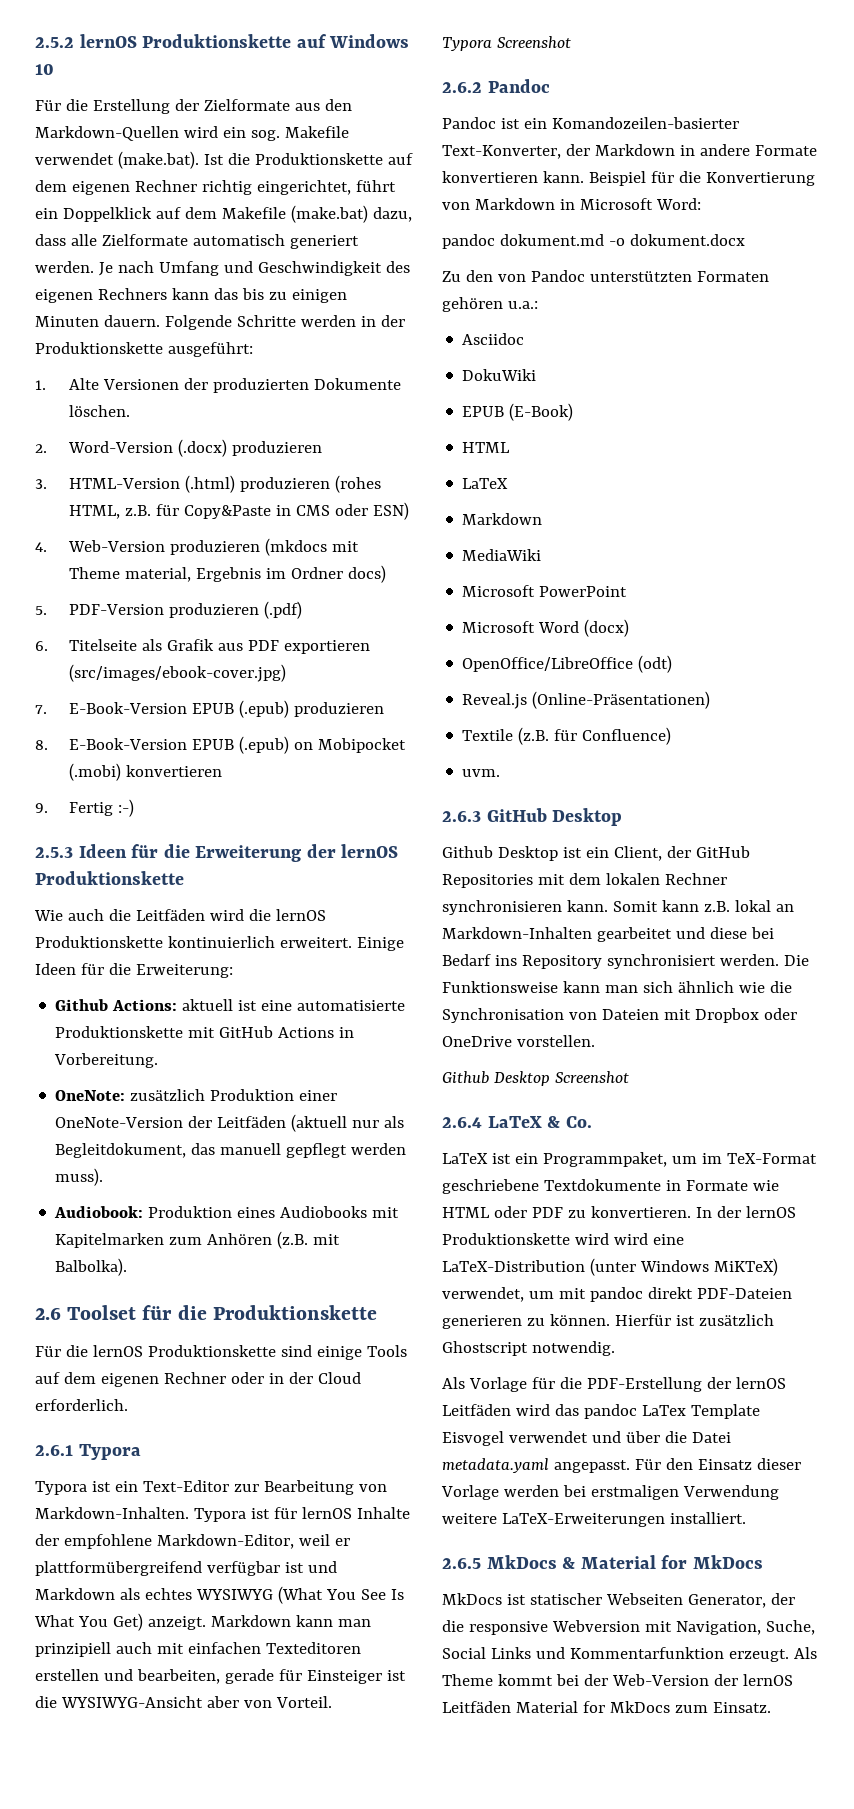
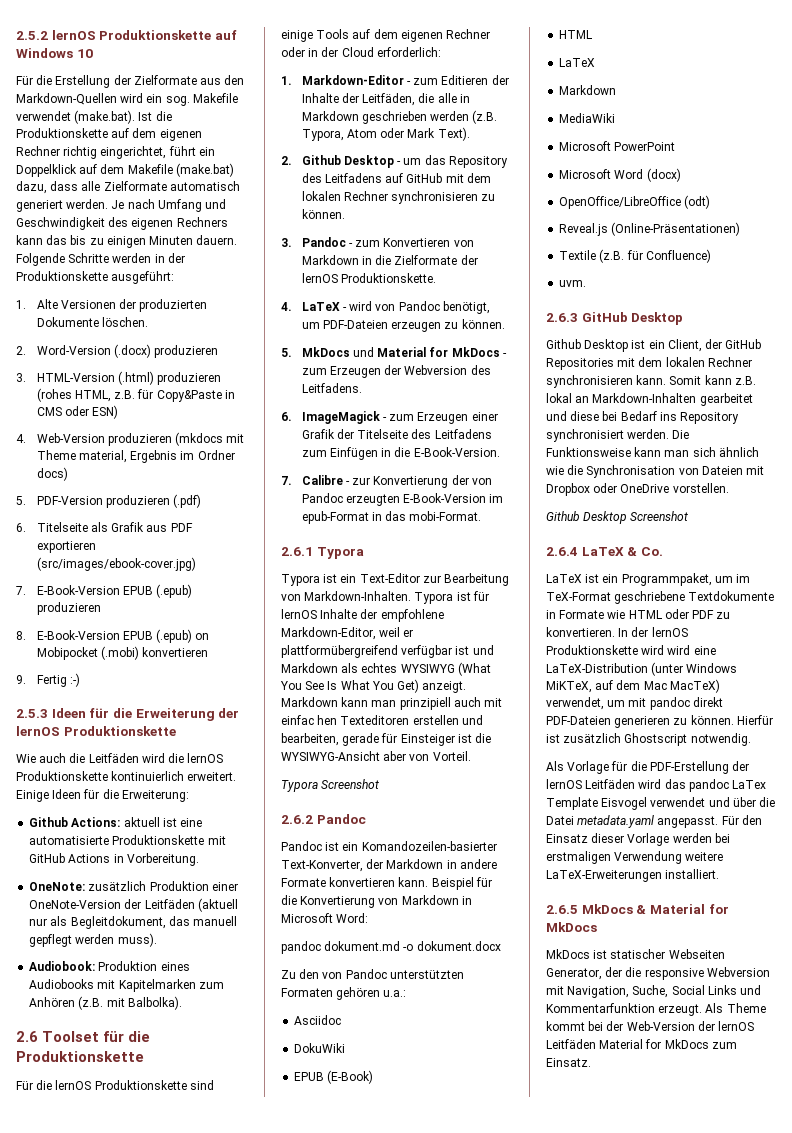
[35,1399,128,1411] erforderlich. -> [376,47,441,57] [281,75,509,85] [301,93,470,106] [301,110,498,124] [301,127,470,141] [281,155,508,168] [301,173,491,183] [301,191,496,204] [301,209,345,219] [281,237,474,247] [301,255,478,265] [301,273,436,283] [281,301,490,314] [301,319,505,332] [281,347,507,357] [301,365,491,378] [301,383,362,393] [281,411,498,424] [301,429,492,439] [301,447,500,460] [281,475,492,488] [301,493,504,506] [301,511,482,524] erforderlich: // 1. Markdown-Editor - zum Editieren der Inhalte der Leitfäden, die alle in Markdown geschrieben werden (z.B. Typora, Atom oder Mark Text). // 2. Github Desktop - um das Repository des Leitfadens auf GitHub mit dem lokalen Rechner synchronisieren zu können. // 3. Pandoc - zum Konvertieren von Markdown in die Zielformate der lernOS Produktionskette. // 4. LaTeX - wird von Pandoc benötigt, um PDF-Dateien erzeugen zu können. // 5. MkDocs und Material for MkDocs - zum Erzeugen der Webversion des Leitfadens. // 6. ImageMagick - zum Erzeugen einer Grafik der Titelseite des Leitfadens zum Einfügen in die E-Book-Version. // 7. Calibre - zur Konvertierung der von Pandoc erzeugten E-Book-Version im epub-Format in das mobi-Format.
[187,1642,261,1654] einfachen -> [281,715,338,725] einfac hen
[713,1258,778,1276] MiKTeX) -> [546,679,720,693] MiKTeX, auf dem Mac MacTeX)

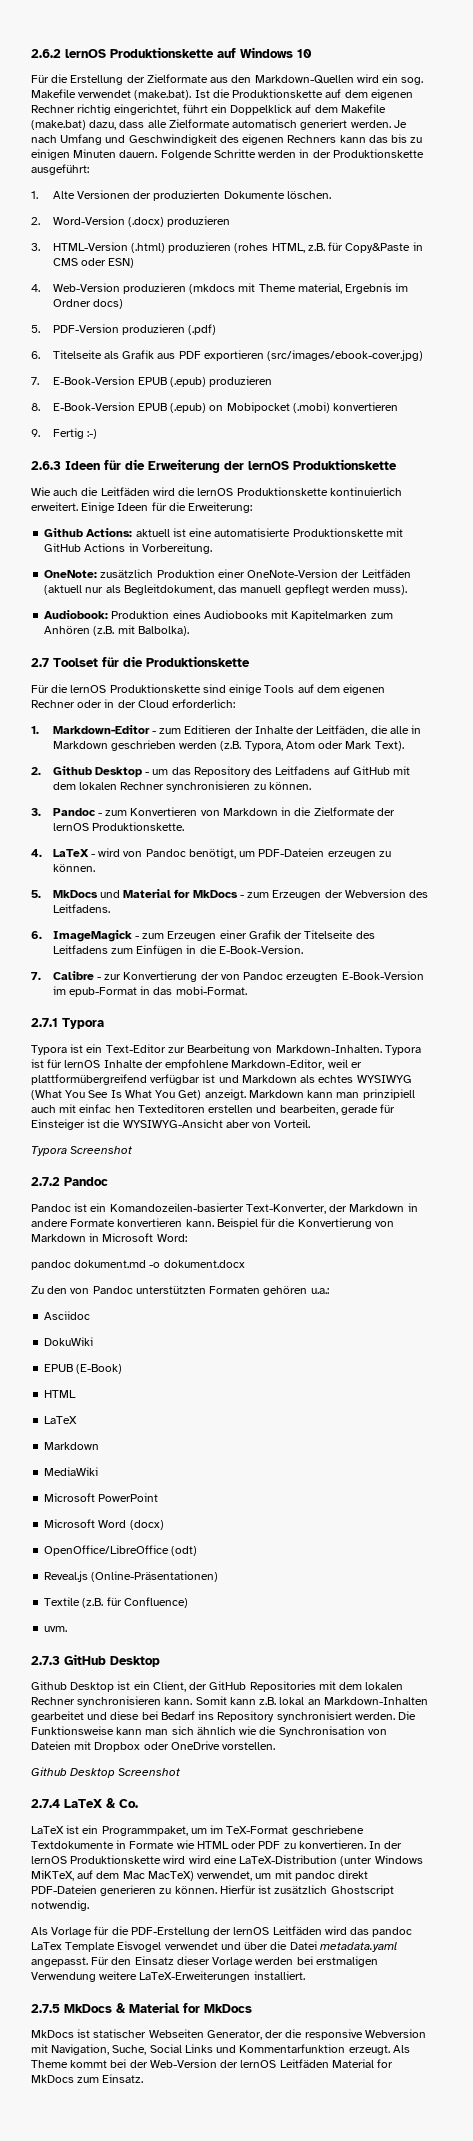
[16,31,48,40] 2.5.2 -> [31,49,61,58] 2.6.2
[16,709,48,718] 2.5.3 -> [31,461,61,470] 2.6.3
[16,1031,38,1042] 2.6 -> [31,658,49,667] 2.7
[281,547,313,556] 2.6.1 -> [31,1018,58,1027] 2.7.1
[281,815,313,824] 2.6.2 -> [31,1177,60,1186] 2.7.2
[546,313,578,322] 2.6.3 -> [31,1656,60,1665] 2.7.3
[546,547,578,556] 2.6.4 -> [31,1799,60,1808] 2.7.4
[546,905,578,914] 2.6.5 -> [31,2004,60,2013] 2.7.5

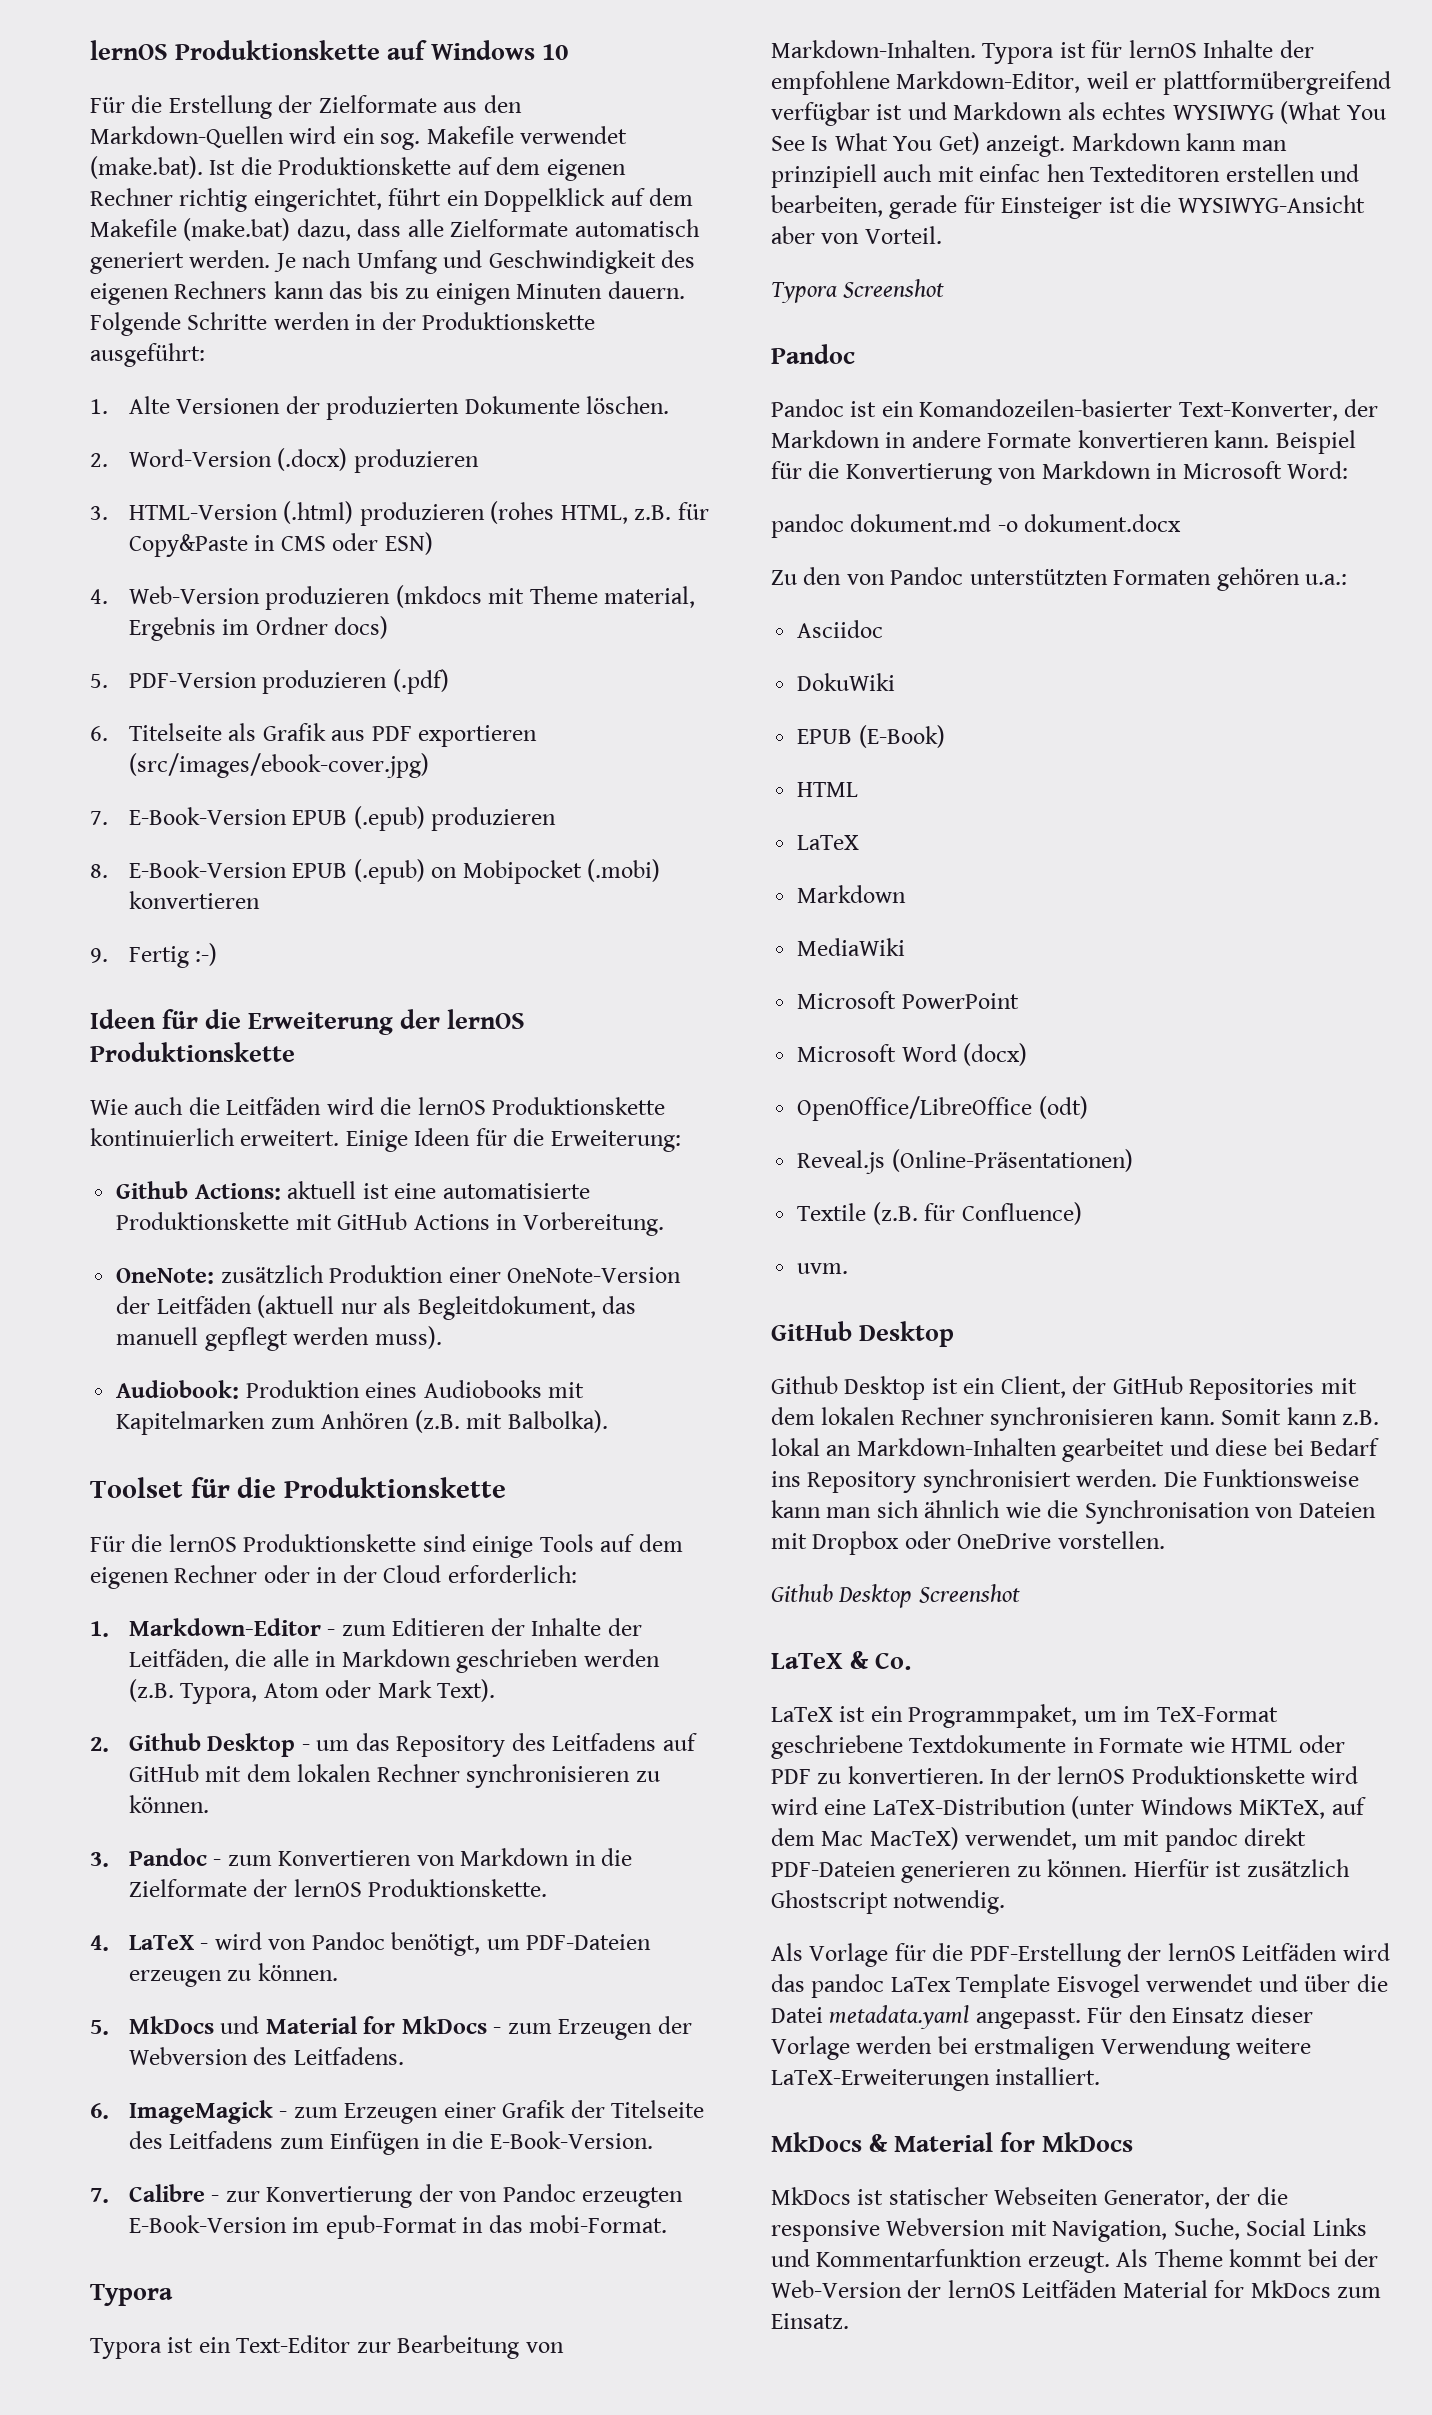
[31,49,61,58] 2.6.2 -> (90, 50) none
[31,461,61,470] 2.6.3 -> (218, 954) none
[31,658,49,667] 2.7 -> (608, 1421) none
[31,1018,58,1027] 2.7.1 -> (668, 2224) none
[31,1177,60,1186] 2.7.2 -> (945, 288) none
[31,1656,60,1665] 2.7.3 -> (849, 1268) none
[31,1799,60,1808] 2.7.4 -> (1020, 1593) none
[31,2004,60,2013] 2.7.5 -> (1101, 2076) none

